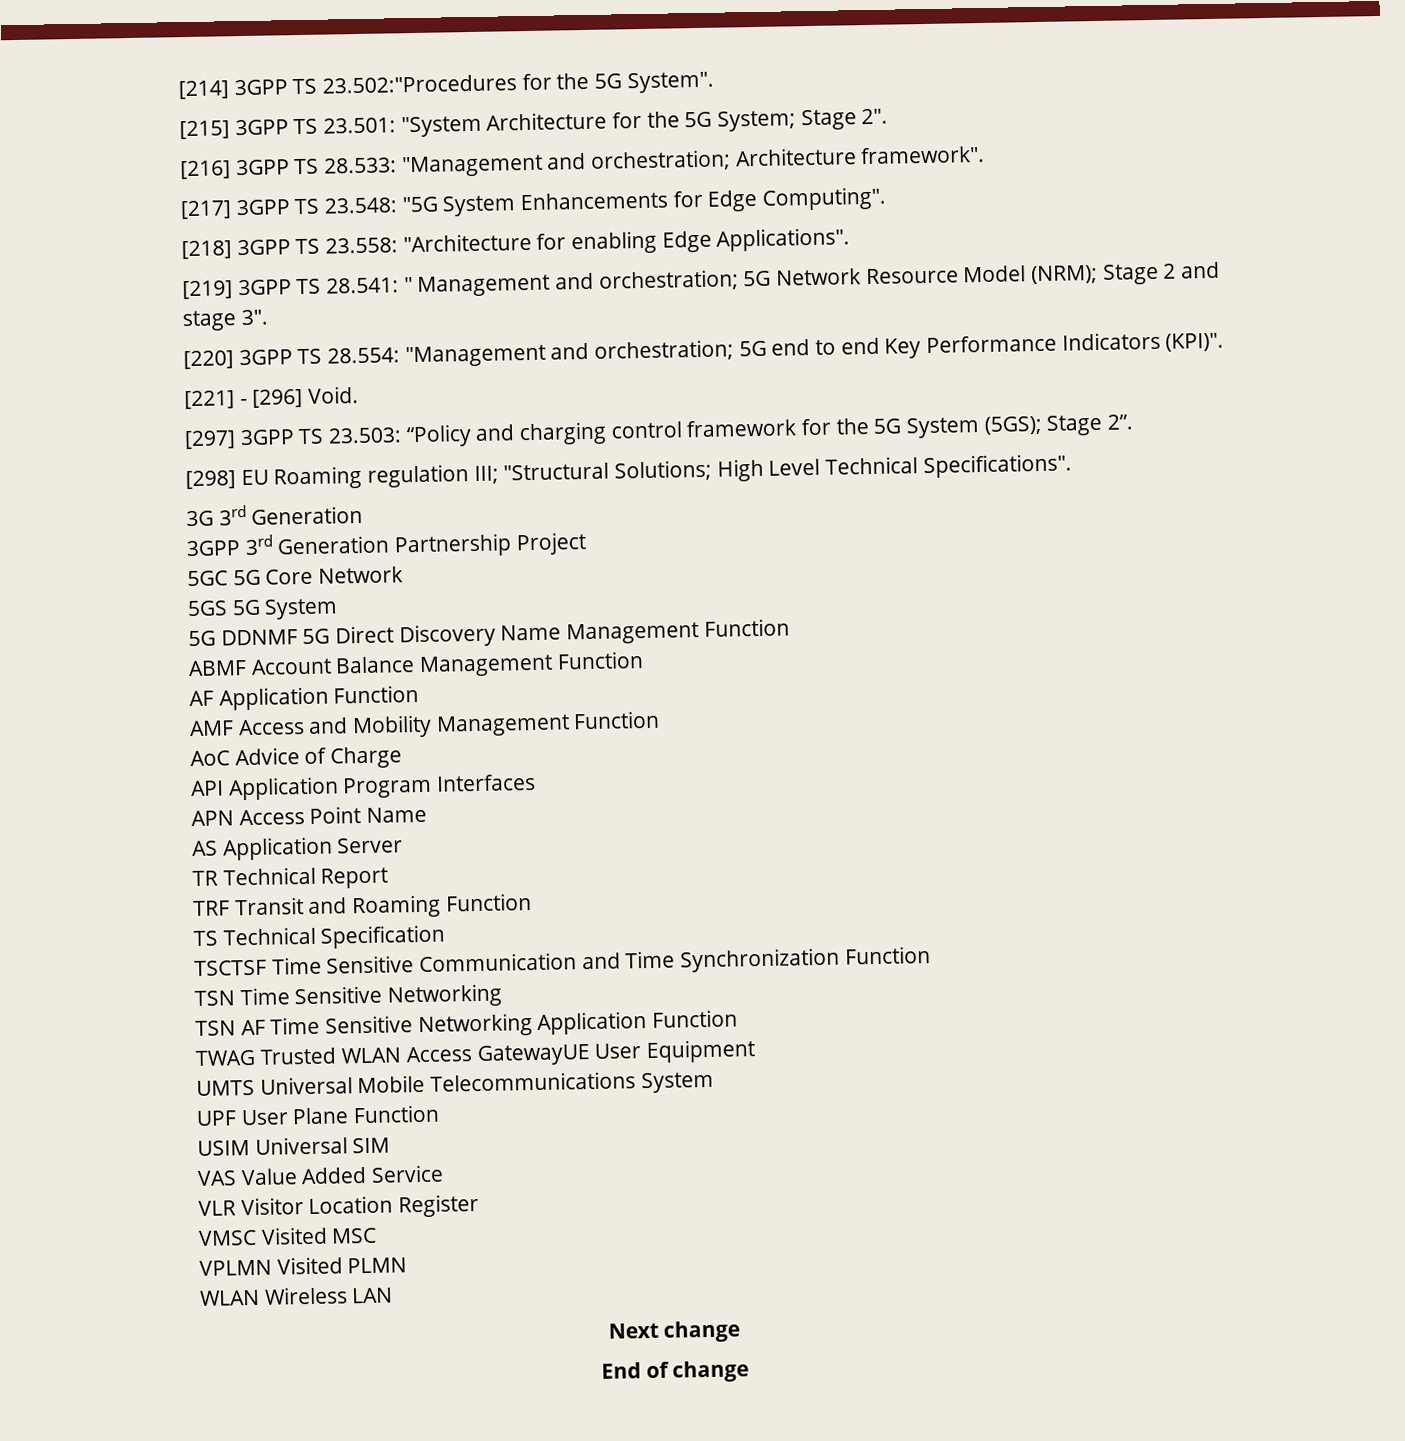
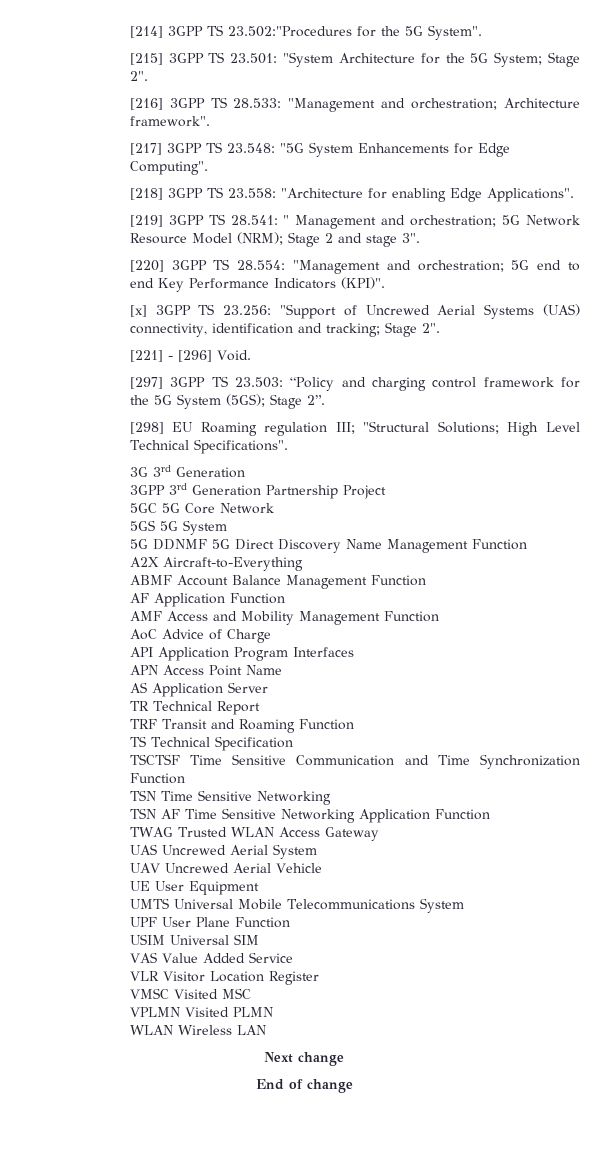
(1225, 342) none -> [129,304,580,319] [129,322,440,337] // [x] 3GPP TS 23.256: "Support of Uncrewed Aerial Systems (UAS) connectivity, identification and tracking; Stage 2".
(790, 627) none -> [129,557,303,571] // A2X Aircraft-to-Everything
[476,1044,591,1067] GatewayUE -> [324,827,379,841] [129,844,317,859] [129,863,322,873] [129,881,150,891] Gateway // UAS Uncrewed Aerial System // UAV Uncrewed Aerial Vehicle // UE

